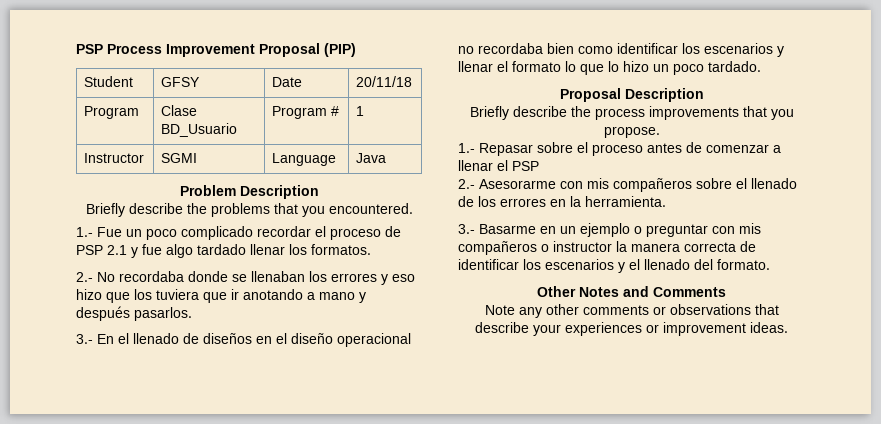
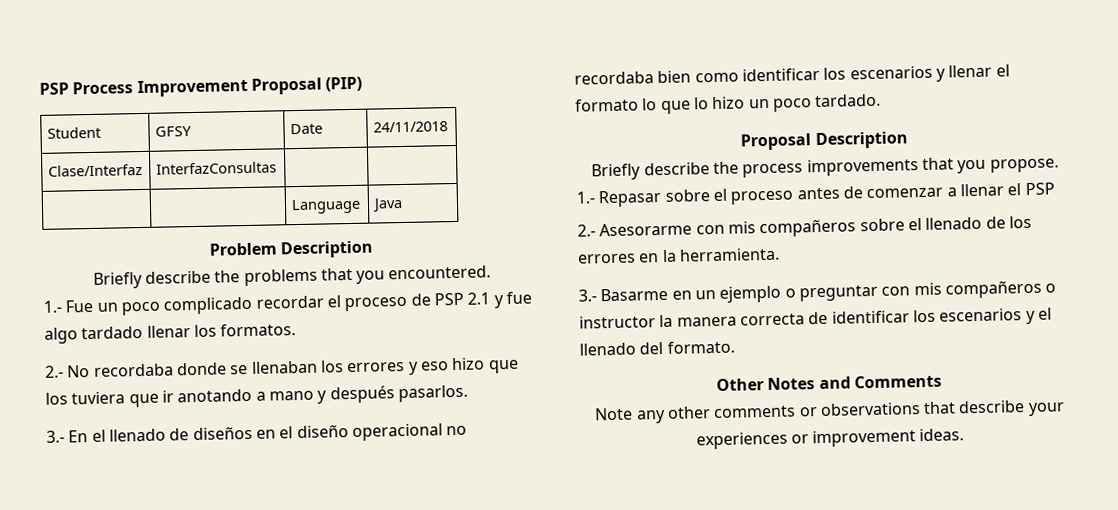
[356,76,413,87] [84,106,140,119] [161,105,198,116] [161,123,238,137] [272,106,340,119] [356,106,365,116] [84,153,145,163] [161,153,198,163] 20/11/18 // Program | Clase BD_Usuario | Program # | 1 // Instructor | SGMI -> [372,121,448,133] [47,163,143,177] [155,161,277,175] 24/11/2018 // Clase/Interfaz | InterfazConsultas | | // |

